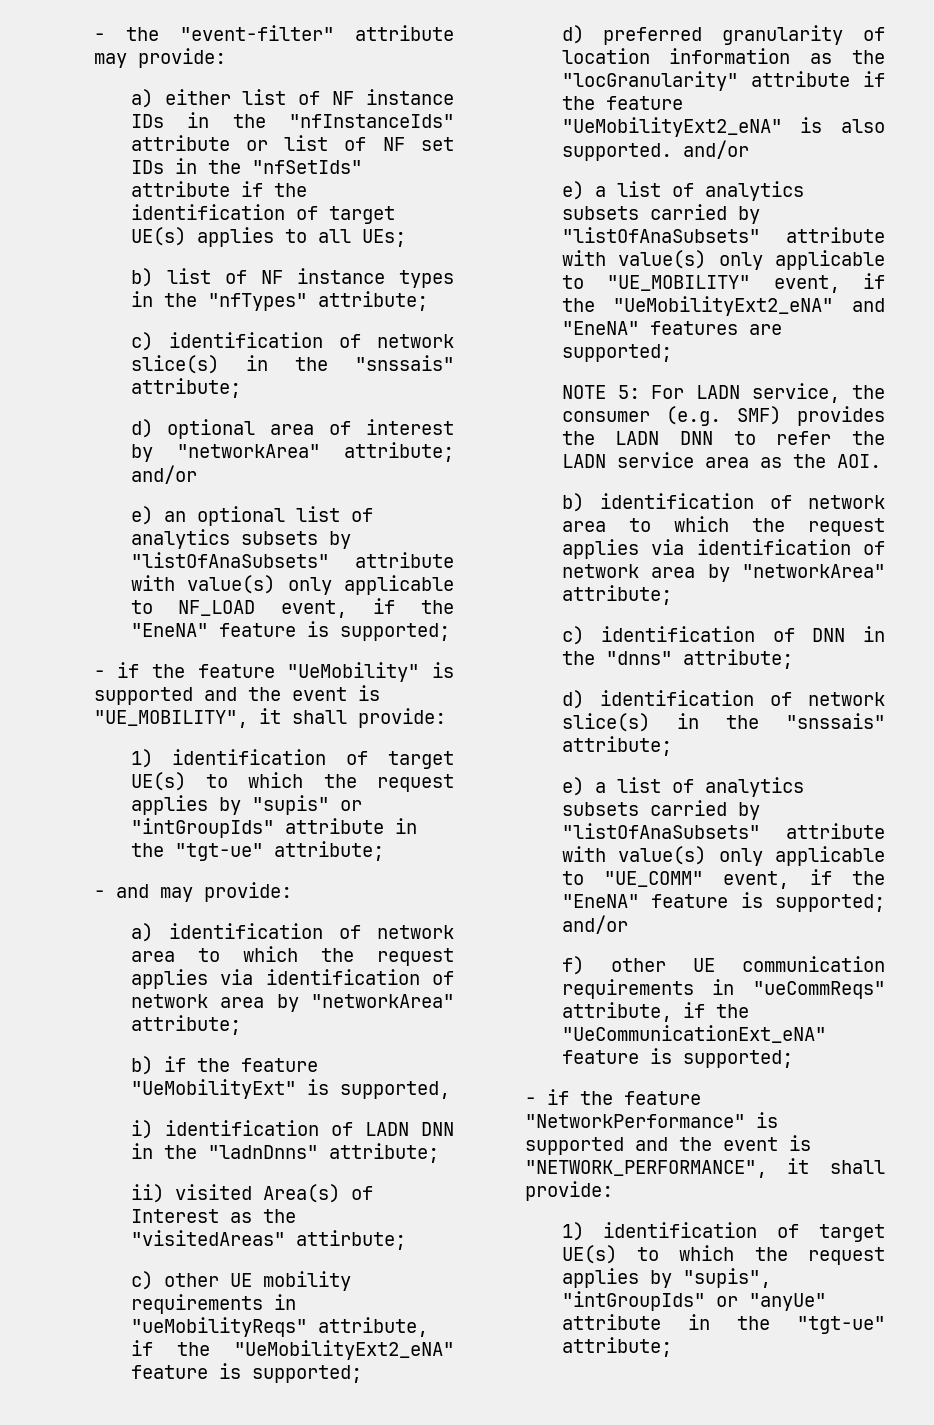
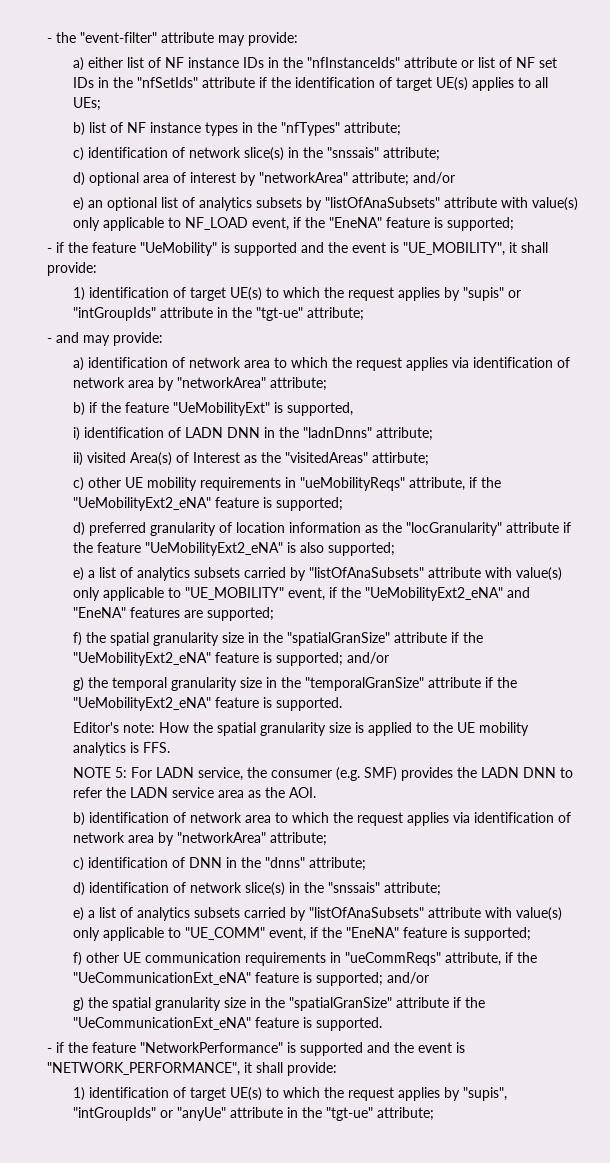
[561,140,749,161] supported. and/or -> [327,542,395,556] supported;
(672, 353) none -> [72,632,483,646] [72,652,389,666] [72,677,517,691] [72,697,342,711] [72,722,529,736] [72,742,170,756] // f) the spatial granularity size in the "spatialGranSize" attribute if the "UeMobilityExt2_eNA" feature is supported; and/or // g) the temporal granularity size in the "temporalGranSize" attribute if the "UeMobilityExt2_eNA" feature is supported. // Editor's note: How the spatial granularity size is applied to the UE mobility analytics is FFS.
[561,915,628,934] and/or -> (531, 934) none
(793, 1059) none -> [386,972,429,984] [72,997,485,1011] [72,1017,382,1031] and/or // g) the spatial granularity size in the "spatialGranSize" attribute if the "UeCommunicationExt_eNA" feature is supported.

